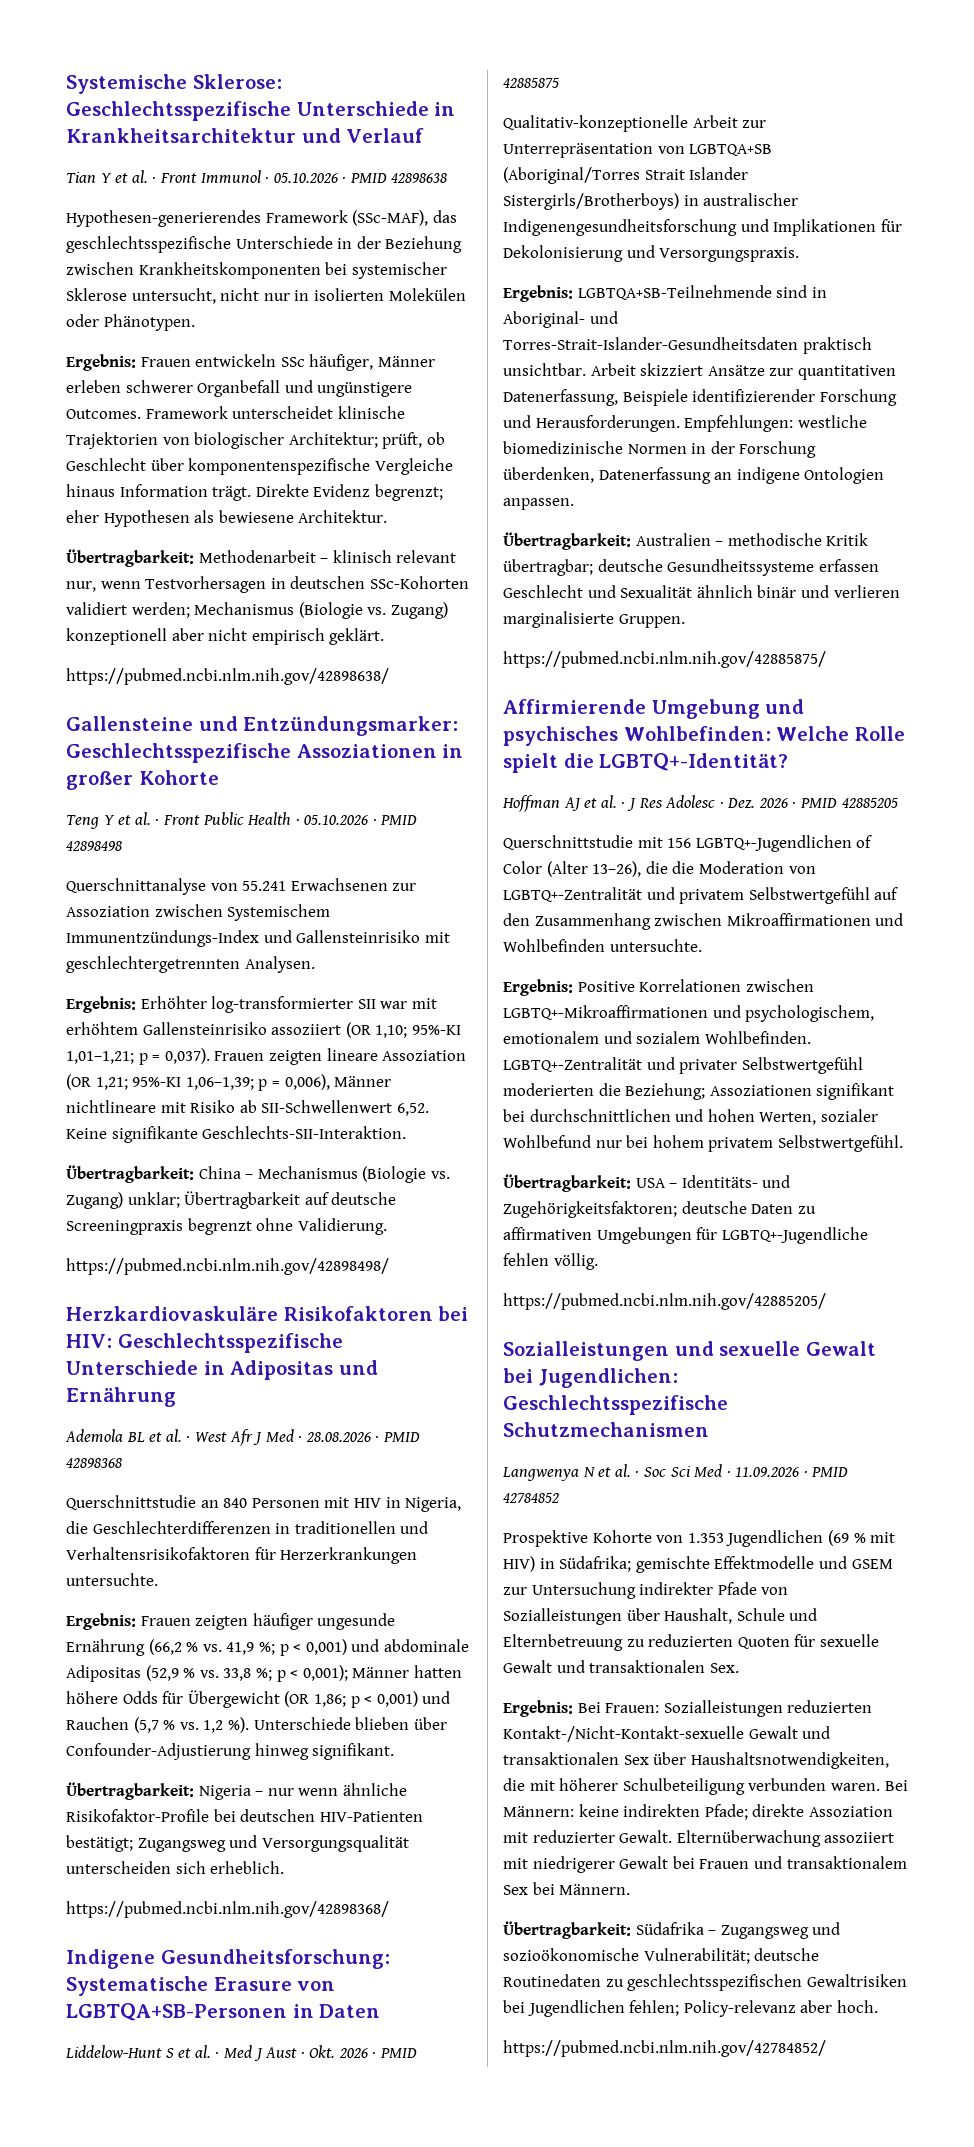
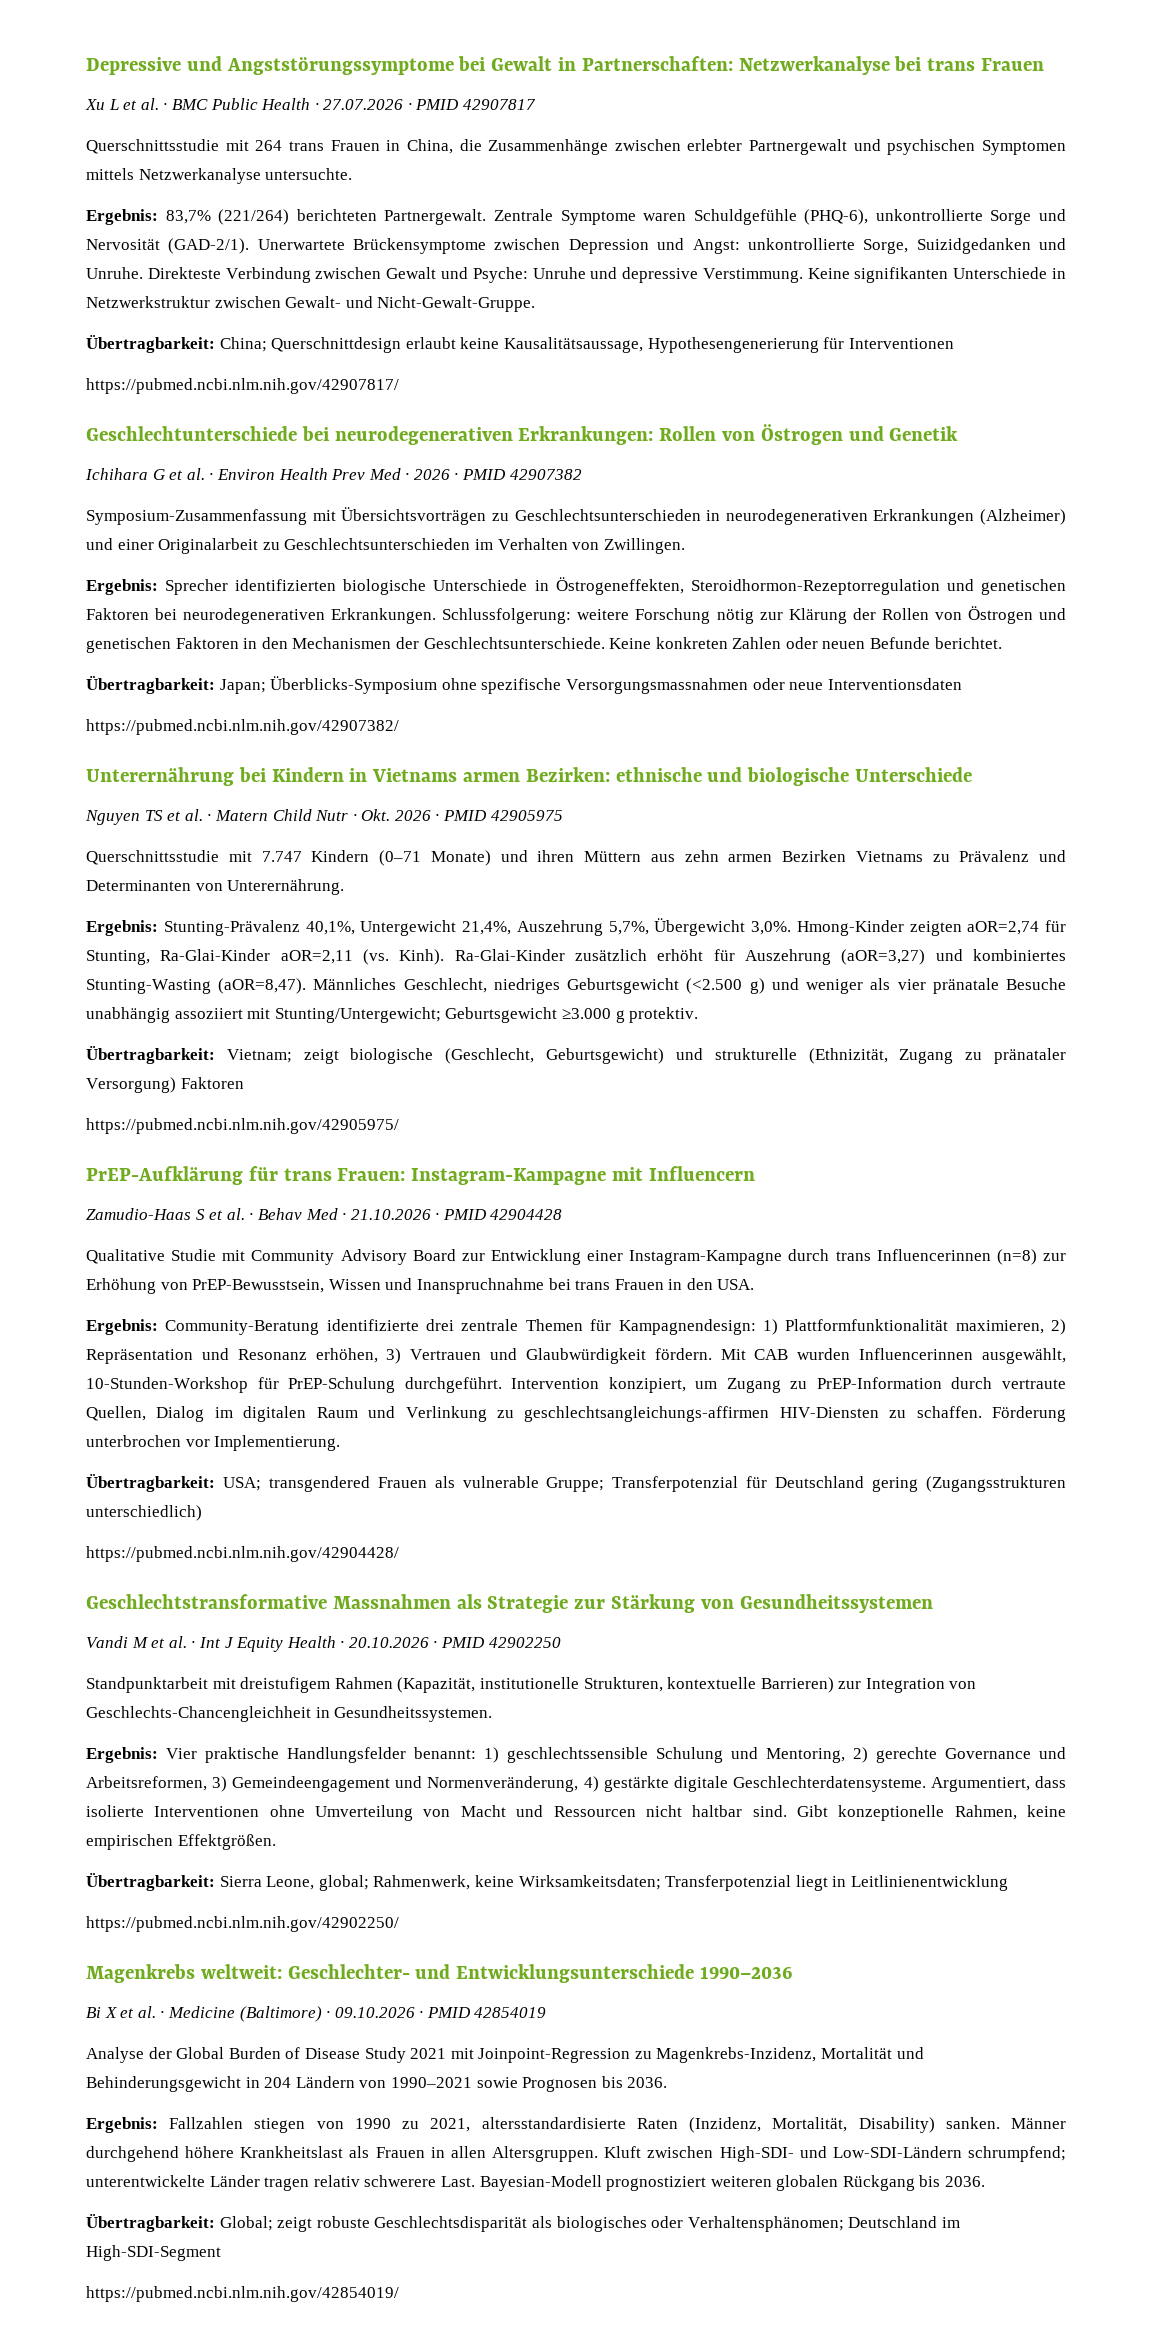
[66,74,282,94] [66,101,456,121] [66,128,425,143] [66,170,448,184] [66,210,457,227] [66,236,463,253] [66,262,447,279] [66,288,466,304] [66,314,195,331] [66,354,435,371] [66,380,413,397] [66,406,405,419] [66,432,445,449] [66,458,453,475] [66,484,443,501] [66,510,388,527] [66,549,457,567] [66,576,469,593] [66,602,448,619] [66,628,385,645] [66,668,389,685] [66,716,459,736] [66,743,464,763] [66,770,219,790] [66,812,418,829] [66,841,122,851] [66,878,417,895] [66,904,331,921] [66,930,450,947] [66,956,315,973] [66,996,437,1013] [66,1022,461,1038] [66,1048,467,1065] [66,1074,392,1091] [66,1100,429,1116] [66,1126,407,1143] [66,1165,450,1183] [66,1191,397,1209] [66,1218,387,1235] [66,1258,389,1275] [66,1306,469,1321] [66,1333,343,1353] [66,1360,378,1380] [66,1387,176,1407] [65,1429,421,1446] [66,1458,122,1468] [66,1495,462,1512] [66,1521,429,1534] [66,1547,418,1564] [66,1573,158,1586] [66,1613,396,1630] [66,1639,469,1656] [66,1665,462,1682] [66,1690,451,1708] [66,1717,447,1733] [66,1743,395,1760] [66,1782,407,1800] [66,1809,423,1822] [66,1835,409,1852] [66,1861,285,1874] [66,1901,389,1918] [66,1949,390,1969] [66,1976,336,1996] [66,2003,381,2021] [65,2045,298,2061] Systemische Sklerose: Geschlechtsspezifische Unterschiede in Krankheitsarchitektur und Verlauf // Tian Y et al. · Front Immunol · 05.10.2026 · PMID 42898638 // Hypothesen-generierendes Framework (SSc-MAF), das geschlechtsspezifische Unterschiede in der Beziehung zwischen Krankheitskomponenten bei systemischer Sklerose untersucht, nicht nur in isolierten Molekülen oder Phänotypen. // Ergebnis: Frauen entwickeln SSc häufiger, Männer erleben schwerer Organbefall und ungünstigere Outcomes. Framework unterscheidet klinische Trajektorien von biologischer Architektur; prüft, ob Geschlecht über komponentenspezifische Vergleiche hinaus Information trägt. Direkte Evidenz begrenzt; eher Hypothesen als bewiesene Architektur. // Übertragbarkeit: Methodenarbeit – klinisch relevant nur, wenn Testvorhersagen in deutschen SSc-Kohorten validiert werden; Mechanismus (Biologie vs. Zugang) konzeptionell aber nicht empirisch geklärt. // https://pubmed.ncbi.nlm.nih.gov/42898638/ // Gallensteine und Entzündungsmarker: Geschlechtsspezifische Assoziationen in großer Kohorte // Teng Y et al. · Front Public Health · 05.10.2026 · PMID 42898498 // Querschnittanalyse von 55.241 Erwachsenen zur Assoziation zwischen Systemischem Immunentzündungs-Index und Gallensteinrisiko mit geschlechtergetrennten Analysen. // Ergebnis: Erhöhter log-transformierter SII war mit erhöhtem Gallensteinrisiko assoziiert (OR 1,10; 95%-KI 1,01–1,21; p = 0,037). Frauen zeigten lineare Assoziation (OR 1,21; 95%-KI 1,06–1,39; p = 0,006), Männer nichtlineare mit Risiko ab SII-Schwellenwert 6,52. Keine signifikante Geschlechts-SII-Interaktion. // Übertragbarkeit: China – Mechanismus (Biologie vs. Zugang) unklar; Übertragbarkeit auf deutsche Screeningpraxis begrenzt ohne Validierung. // https://pubmed.ncbi.nlm.nih.gov/42898498/ // Herzkardiovaskuläre Risikofaktoren bei HIV: Geschlechtsspezifische Unterschiede in Adipositas und Ernährung // Ademola BL et al. · West Afr J Med · 28.08.2026 · PMID 42898368 // Querschnittstudie an 840 Personen mit HIV in Nigeria, die Geschlechterdifferenzen in traditionellen und Verhaltensrisikofaktoren für Herzerkrankungen untersuchte. // Ergebnis: Frauen zeigten häufiger ungesunde Ernährung (66,2 % vs. 41,9 %; p < 0,001) und abdominale Adipositas (52,9 % vs. 33,8 %; p < 0,001); Männer hatten höhere Odds für Übergewicht (OR 1,86; p < 0,001) und Rauchen (5,7 % vs. 1,2 %). Unterschiede blieben über Confounder-Adjustierung hinweg signifikant. // Übertragbarkeit: Nigeria – nur wenn ähnliche Risikofaktor-Profile bei deutschen HIV-Patienten bestätigt; Zugangsweg und Versorgungsqualität unterscheiden sich erheblich. // https://pubmed.ncbi.nlm.nih.gov/42898368/ // Indigene Gesundheitsforschung: Systematische Erasure von LGBTQA+SB-Personen in Daten // Liddelow-Hunt S et al. · Med J Aust -> [86,56,1045,75] [85,98,537,110] [86,139,1066,155] [86,168,353,184] [86,209,1067,225] [86,238,1066,254] [86,267,1067,283] [86,296,536,312] [86,335,954,353] [86,378,399,394] [86,424,959,445] [85,468,582,480] [86,507,1066,525] [86,538,685,554] [86,577,1066,595] [86,606,1066,624] [86,637,1002,653] [86,676,962,694] [86,719,399,735] [86,767,973,786] [85,809,349,825] Depressive und Angststörungssymptome bei Gewalt in Partnerschaften: Netzwerkanalyse bei trans Frauen // Xu L et al. · BMC Public Health · 27.07.2026 · PMID 42907817 // Querschnittsstudie mit 264 trans Frauen in China, die Zusammenhänge zwischen erlebter Partnergewalt und psychischen Symptomen mittels Netzwerkanalyse untersuchte. // Ergebnis: 83,7% (221/264) berichteten Partnergewalt. Zentrale Symptome waren Schuldgefühle (PHQ-6), unkontrollierte Sorge und Nervosität (GAD-2/1). Unerwartete Brückensymptome zwischen Depression und Angst: unkontrollierte Sorge, Suizidgedanken und Unruhe. Direkteste Verbindung zwischen Gewalt und Psyche: Unruhe und depressive Verstimmung. Keine signifikanten Unterschiede in Netzwerkstruktur zwischen Gewalt- und Nicht-Gewalt-Gruppe. // Übertragbarkeit: China; Querschnittdesign erlaubt keine Kausalitätsaussage, Hypothesengenerierung für Interventionen // https://pubmed.ncbi.nlm.nih.gov/42907817/ // Geschlechtunterschiede bei neurodegenerativen Erkrankungen: Rollen von Östrogen und Genetik // Ichihara G et al. · Environ Health Prev Med · 2026 · PMID 42907382 // Symposium-Zusammenfassung mit Übersichtsvorträgen zu Geschlechtsunterschieden in neurodegenerativen Erkrankungen (Alzheimer) und einer Originalarbeit zu Geschlechtsunterschieden im Verhalten von Zwillingen. // Ergebnis: Sprecher identifizierten biologische Unterschiede in Östrogeneffekten, Steroidhormon-Rezeptorregulation und genetischen Faktoren bei neurodegenerativen Erkrankungen. Schlussfolgerung: weitere Forschung nötig zur Klärung der Rollen von Östrogen und genetischen Faktoren in den Mechanismen der Geschlechtsunterschiede. Keine konkreten Zahlen oder neuen Befunde berichtet. // Übertragbarkeit: Japan; Überblicks-Symposium ohne spezifische Versorgungsmassnahmen oder neue Interventionsdaten // https://pubmed.ncbi.nlm.nih.gov/42907382/ // Unterernährung bei Kindern in Vietnams armen Bezirken: ethnische und biologische Unterschiede // Nguyen TS et al. · Matern Child Nutr
[503,78,559,88] [503,115,767,132] [503,143,773,158] [503,167,749,184] [503,193,799,210] [503,219,902,236] [503,245,800,262] [503,285,827,302] [503,311,618,328] [503,337,872,354] [503,363,896,380] [503,389,897,406] [503,415,867,432] [503,441,817,458] [503,467,885,484] [503,498,574,510] [503,532,869,550] [503,559,879,576] [503,585,900,598] [503,611,685,628] [503,651,826,668] [503,699,805,719] [503,726,905,746] [503,753,789,773] [502,795,898,812] [503,835,873,852] [503,861,816,877] [503,887,899,904] [503,913,904,930] [503,939,702,952] [503,979,814,996] [503,1005,875,1022] [503,1031,811,1044] [503,1057,863,1074] [503,1083,895,1100] [503,1109,878,1125] [503,1135,903,1152] [503,1174,791,1192] [503,1201,816,1218] [503,1227,868,1244] [503,1253,598,1270] [503,1293,826,1310] [503,1341,876,1361] [503,1368,678,1388] [503,1395,728,1415] [503,1422,709,1437] [502,1464,849,1481] [503,1493,559,1503] [503,1530,896,1547] [503,1556,893,1573] [503,1582,789,1599] [503,1608,818,1625] [503,1634,879,1651] [503,1660,739,1673] [503,1700,873,1717] [503,1726,831,1742] [503,1752,889,1769] [503,1778,908,1795] [503,1804,893,1820] [503,1830,895,1847] [503,1856,907,1873] [503,1882,631,1895] [503,1921,841,1939] [503,1948,820,1964] [503,1974,907,1991] [503,2000,878,2017] [503,2040,826,2057] 42885875 // Qualitativ-konzeptionelle Arbeit zur Unterrepräsentation von LGBTQA+SB (Aboriginal/Torres Strait Islander Sistergirls/Brotherboys) in australischer Indigenengesundheitsforschung und Implikationen für Dekolonisierung und Versorgungspraxis. // Ergebnis: LGBTQA+SB-Teilnehmende sind in Aboriginal- und Torres-Strait-Islander-Gesundheitsdaten praktisch unsichtbar. Arbeit skizziert Ansätze zur quantitativen Datenerfassung, Beispiele identifizierender Forschung und Herausforderungen. Empfehlungen: westliche biomedizinische Normen in der Forschung überdenken, Datenerfassung an indigene Ontologien anpassen. // Übertragbarkeit: Australien – methodische Kritik übertragbar; deutsche Gesundheitssysteme erfassen Geschlecht und Sexualität ähnlich binär und verlieren marginalisierte Gruppen. // https://pubmed.ncbi.nlm.nih.gov/42885875/ // Affirmierende Umgebung und psychisches Wohlbefinden: Welche Rolle spielt die LGBTQ+-Identität? // Hoffman AJ et al. · J Res Adolesc · Dez. 2026 · PMID 42885205 // Querschnittstudie mit 156 LGBTQ+-Jugendlichen of Color (Alter 13–26), die die Moderation von LGBTQ+-Zentralität und privatem Selbstwertgefühl auf den Zusammenhang zwischen Mikroaffirmationen und Wohlbefinden untersuchte. // Ergebnis: Positive Korrelationen zwischen LGBTQ+-Mikroaffirmationen und psychologischem, emotionalem und sozialem Wohlbefinden. LGBTQ+-Zentralität und privater Selbstwertgefühl moderierten die Beziehung; Assoziationen signifikant bei durchschnittlichen und hohen Werten, sozialer Wohlbefund nur bei hohem privatem Selbstwertgefühl. // Übertragbarkeit: USA – Identitäts- und Zugehörigkeitsfaktoren; deutsche Daten zu affirmativen Umgebungen für LGBTQ+-Jugendliche fehlen völlig. // https://pubmed.ncbi.nlm.nih.gov/42885205/ // Sozialleistungen und sexuelle Gewalt bei Jugendlichen: Geschlechtsspezifische Schutzmechanismen // Langwenya N et al. · Soc Sci Med · 11.09.2026 · PMID 42784852 // Prospektive Kohorte von 1.353 Jugendlichen (69 % mit HIV) in Südafrika; gemischte Effektmodelle und GSEM zur Untersuchung indirekter Pfade von Sozialleistungen über Haushalt, Schule und Elternbetreuung zu reduzierten Quoten für sexuelle Gewalt und transaktionalen Sex. // Ergebnis: Bei Frauen: Sozialleistungen reduzierten Kontakt-/Nicht-Kontakt-sexuelle Gewalt und transaktionalen Sex über Haushaltsnotwendigkeiten, die mit höherer Schulbeteiligung verbunden waren. Bei Männern: keine indirekten Pfade; direkte Assoziation mit reduzierter Gewalt. Elternüberwachung assoziiert mit niedrigerer Gewalt bei Frauen und transaktionalem Sex bei Männern. // Übertragbarkeit: Südafrika – Zugangsweg und sozioökonomische Vulnerabilität; deutsche Routinedaten zu geschlechtsspezifischen Gewaltrisiken bei Jugendlichen fehlen; Policy-relevanz aber hoch. // https://pubmed.ncbi.nlm.nih.gov/42784852/ -> [490,810,563,821] [86,850,1066,866] [86,879,345,895] [86,918,1066,936] [86,949,1066,965] [86,978,1066,994] [86,1007,699,1023] [86,1046,1067,1064] [86,1077,244,1093] [86,1118,399,1134] [86,1166,755,1185] [86,1208,563,1220] [86,1249,1066,1265] [86,1278,755,1294] [86,1319,1066,1335] [86,1348,1066,1364] [86,1377,1066,1393] [86,1406,1066,1422] [86,1435,341,1451] [86,1474,1066,1492] [86,1505,202,1521] [86,1546,399,1562] [86,1594,933,1613] [86,1636,561,1652] [86,1677,977,1693] [86,1706,493,1722] [86,1747,1066,1763] [86,1776,1067,1792] [86,1805,1066,1821] [86,1834,276,1850] [86,1873,1008,1891] [86,1916,399,1932] [86,1964,793,1983] [86,2006,547,2022] [86,2047,924,2063] [86,2076,668,2092] [86,2117,1066,2133] [86,2146,1066,2162] [86,2175,986,2191] [86,2214,960,2232] [86,2245,221,2261] [86,2286,399,2302] 42905975 // Querschnittsstudie mit 7.747 Kindern (0–71 Monate) und ihren Müttern aus zehn armen Bezirken Vietnams zu Prävalenz und Determinanten von Unterernährung. // Ergebnis: Stunting-Prävalenz 40,1%, Untergewicht 21,4%, Auszehrung 5,7%, Übergewicht 3,0%. Hmong-Kinder zeigten aOR=2,74 für Stunting, Ra-Glai-Kinder aOR=2,11 (vs. Kinh). Ra-Glai-Kinder zusätzlich erhöht für Auszehrung (aOR=3,27) und kombiniertes Stunting-Wasting (aOR=8,47). Männliches Geschlecht, niedriges Geburtsgewicht (<2.500 g) und weniger als vier pränatale Besuche unabhängig assoziiert mit Stunting/Untergewicht; Geburtsgewicht ≥3.000 g protektiv. // Übertragbarkeit: Vietnam; zeigt biologische (Geschlecht, Geburtsgewicht) und strukturelle (Ethnizität, Zugang zu pränataler Versorgung) Faktoren // https://pubmed.ncbi.nlm.nih.gov/42905975/ // PrEP-Aufklärung für trans Frauen: Instagram-Kampagne mit Influencern // Zamudio-Haas S et al. · Behav Med · 21.10.2026 · PMID 42904428 // Qualitative Studie mit Community Advisory Board zur Entwicklung einer Instagram-Kampagne durch trans Influencerinnen (n=8) zur Erhöhung von PrEP-Bewusstsein, Wissen und Inanspruchnahme bei trans Frauen in den USA. // Ergebnis: Community-Beratung identifizierte drei zentrale Themen für Kampagnendesign: 1) Plattformfunktionalität maximieren, 2) Repräsentation und Resonanz erhöhen, 3) Vertrauen und Glaubwürdigkeit fördern. Mit CAB wurden Influencerinnen ausgewählt, 10-Stunden-Workshop für PrEP-Schulung durchgeführt. Intervention konzipiert, um Zugang zu PrEP-Information durch vertraute Quellen, Dialog im digitalen Raum und Verlinkung zu geschlechtsangleichungs-affirmen HIV-Diensten zu schaffen. Förderung unterbrochen vor Implementierung. // Übertragbarkeit: USA; transgendered Frauen als vulnerable Gruppe; Transferpotenzial für Deutschland gering (Zugangsstrukturen unterschiedlich) // https://pubmed.ncbi.nlm.nih.gov/42904428/ // Geschlechtstransformative Massnahmen als Strategie zur Stärkung von Gesundheitssystemen // Vandi M et al. · Int J Equity Health · 20.10.2026 · PMID 42902250 // Standpunktarbeit mit dreistufigem Rahmen (Kapazität, institutionelle Strukturen, kontextuelle Barrieren) zur Integration von Geschlechts-Chancengleichheit in Gesundheitssystemen. // Ergebnis: Vier praktische Handlungsfelder benannt: 1) geschlechtssensible Schulung und Mentoring, 2) gerechte Governance und Arbeitsreformen, 3) Gemeindeengagement und Normenveränderung, 4) gestärkte digitale Geschlechterdatensysteme. Argumentiert, dass isolierte Interventionen ohne Umverteilung von Macht und Ressourcen nicht haltbar sind. Gibt konzeptionelle Rahmen, keine empirischen Effektgrößen. // Übertragbarkeit: Sierra Leone, global; Rahmenwerk, keine Wirksamkeitsdaten; Transferpotenzial liegt in Leitlinienentwicklung // https://pubmed.ncbi.nlm.nih.gov/42902250/ // Magenkrebs weltweit: Geschlechter- und Entwicklungsunterschiede 1990–2036 // Bi X et al. · Medicine (Baltimore) · 09.10.2026 · PMID 42854019 // Analyse der Global Burden of Disease Study 2021 mit Joinpoint-Regression zu Magenkrebs-Inzidenz, Mortalität und Behinderungsgewicht in 204 Ländern von 1990–2021 sowie Prognosen bis 2036. // Ergebnis: Fallzahlen stiegen von 1990 zu 2021, altersstandardisierte Raten (Inzidenz, Mortalität, Disability) sanken. Männer durchgehend höhere Krankheitslast als Frauen in allen Altersgruppen. Kluft zwischen High-SDI- und Low-SDI-Ländern schrumpfend; unterentwickelte Länder tragen relativ schwerere Last. Bayesian-Modell prognostiziert weiteren globalen Rückgang bis 2036. // Übertragbarkeit: Global; zeigt robuste Geschlechtsdisparität als biologisches oder Verhaltensphänomen; Deutschland im High-SDI-Segment // https://pubmed.ncbi.nlm.nih.gov/42854019/

